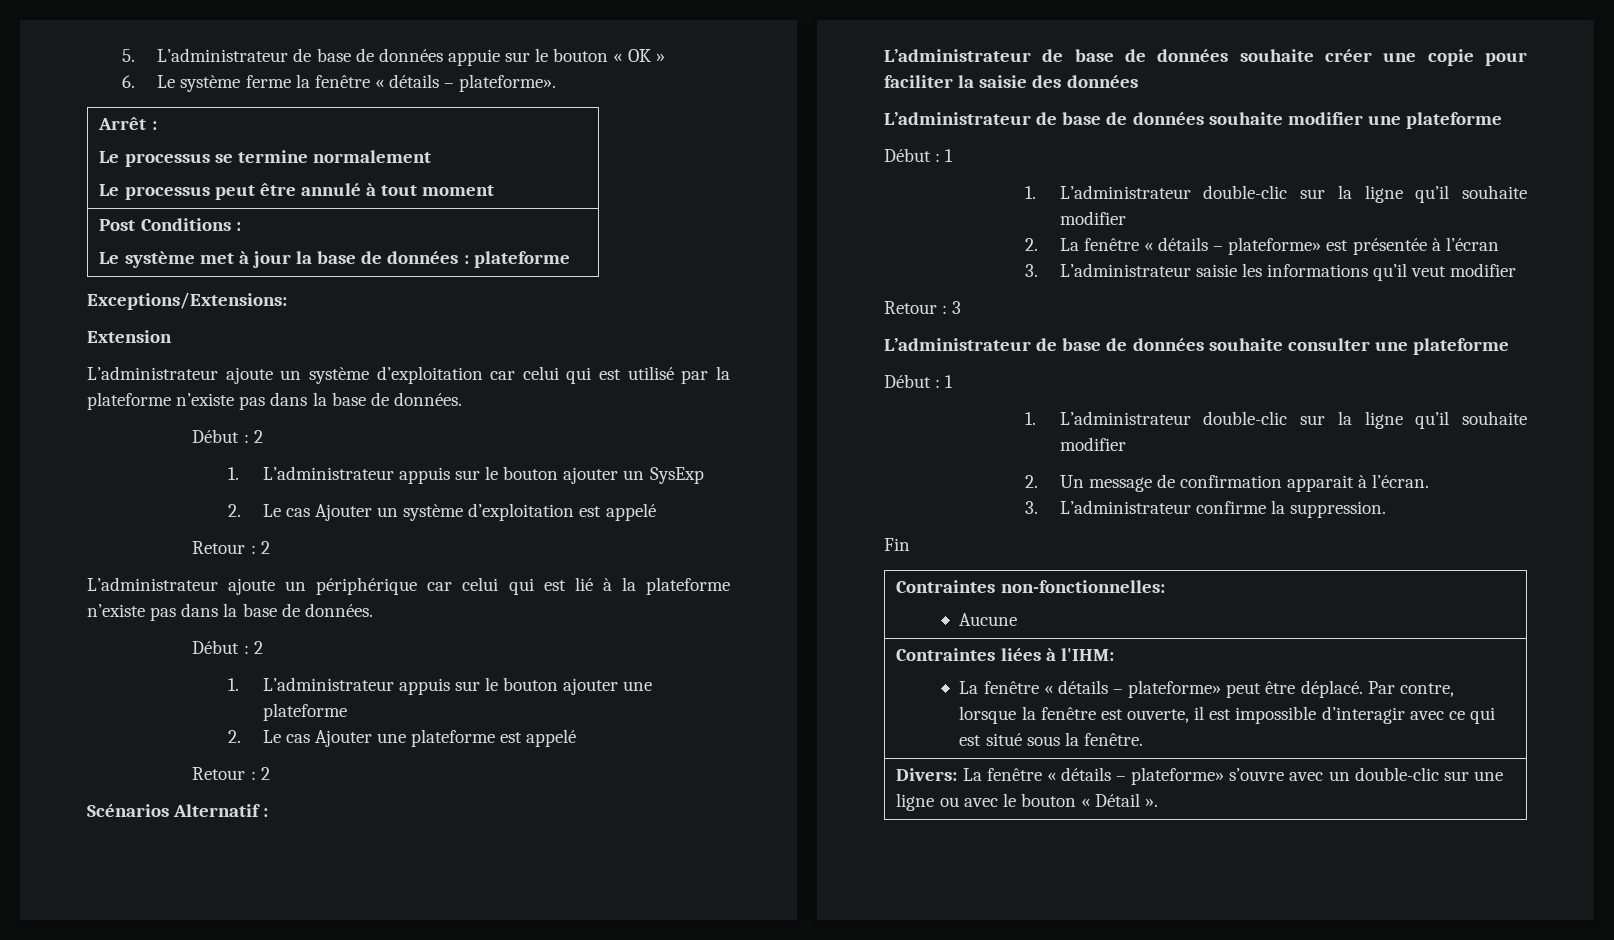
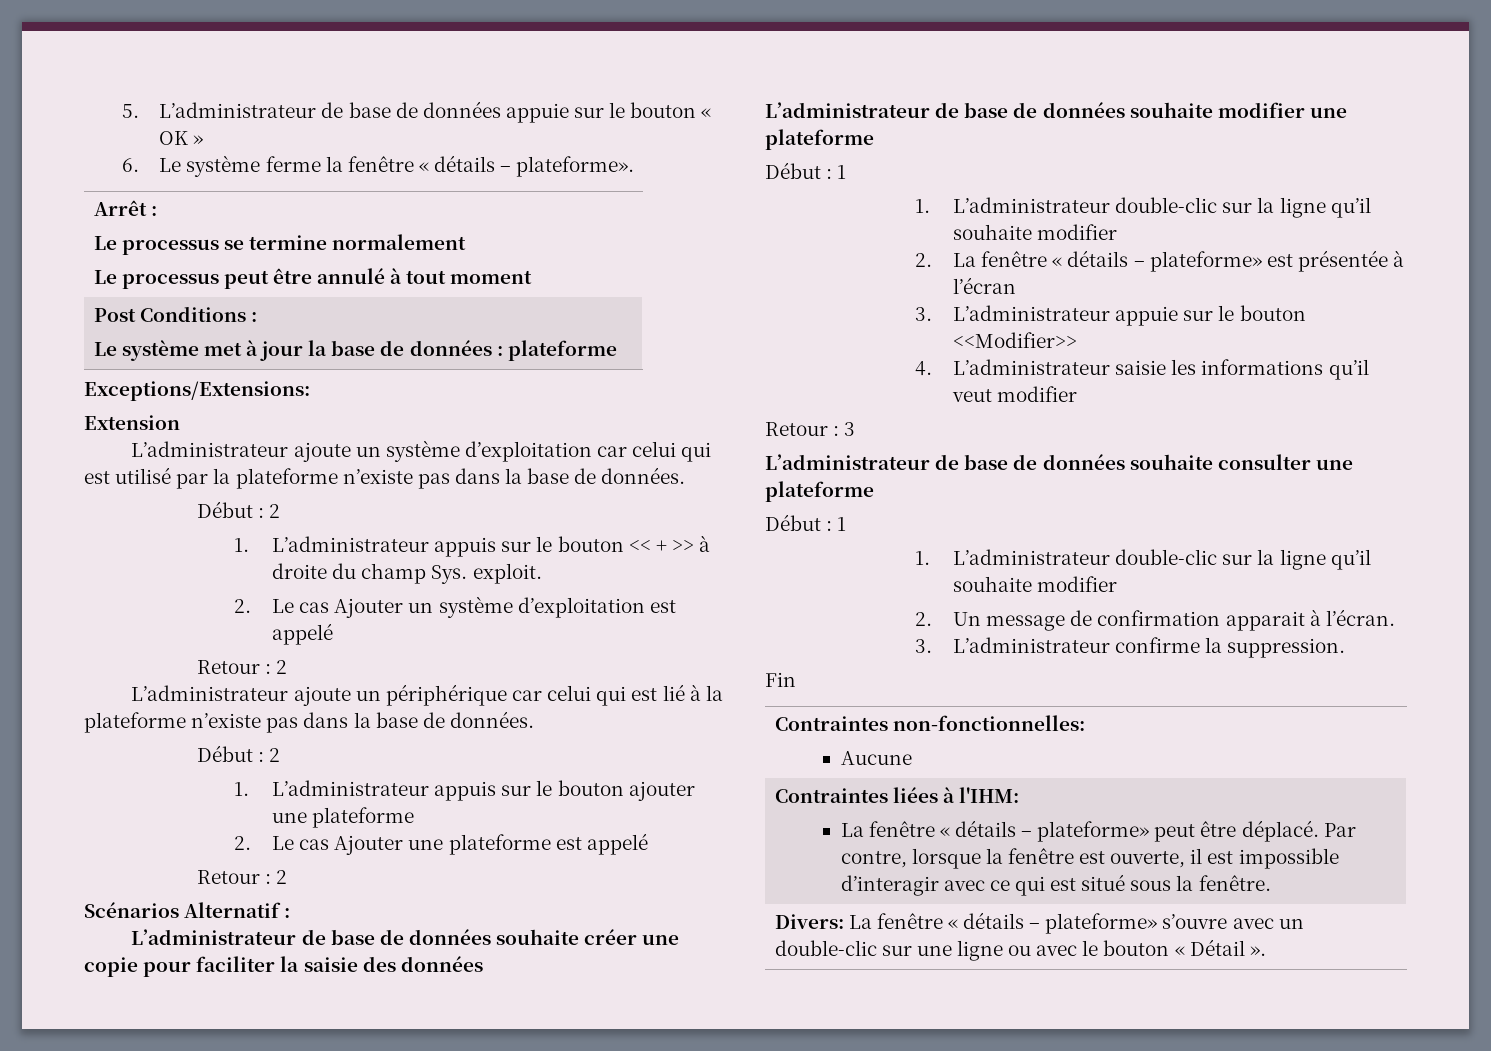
[563,467,704,484] ajouter un SysExp -> [628,535,711,552] [272,563,542,584] << + >> à droite du champ Sys. exploit.
(1191, 270) none -> [1115,305,1306,326] [953,332,1078,348] [915,359,1111,376] appuie sur le bouton <<Modifier>> // 4. L’administrateur

